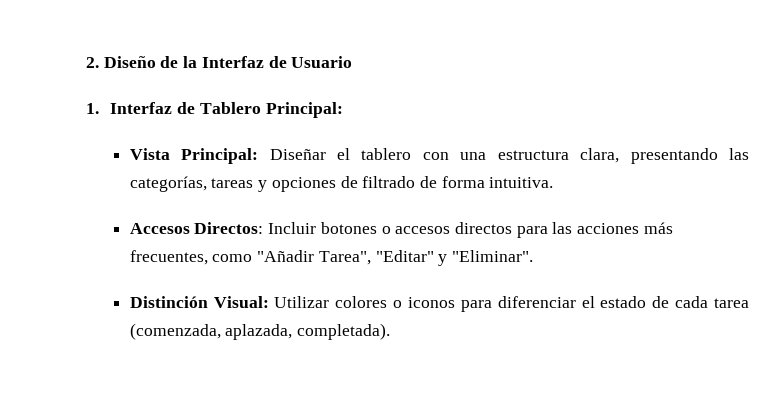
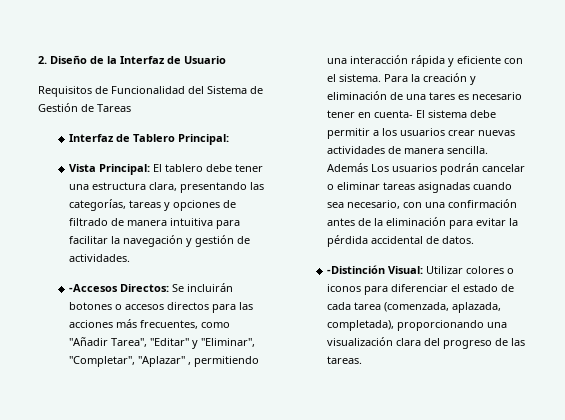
[86,103,99,114] 1. -> [38,86,263,97] [38,103,131,112] Requisitos de Funcionalidad del Sistema de Gestión de Tareas //
[269,148,449,160] Diseñar el tablero con -> [153,164,264,172] El tablero debe tener
[441,176,554,188] [129,222,317,234] forma intuitiva. // Accesos Directos: Incluir -> [127,218,241,229] [69,235,251,247] [69,254,131,262] [69,283,234,292] manera intuitiva para facilitar la navegación y gestión de actividades. // -Accesos Directos: Se incluirán
[452,250,534,262] [129,296,208,308] "Eliminar". // Distinción -> [201,338,256,347] [69,356,260,367] [327,55,524,67] [327,73,477,85] [327,91,523,100] [327,110,497,118] [327,128,516,139] [327,146,489,154] [327,163,526,175] [327,182,513,193] [327,199,518,209] [327,217,519,229] [327,235,475,247] [327,265,386,274] "Eliminar", "Completar", "Aplazar" , permitiendo una interacción rápida y eficiente con el sistema. Para la creación y eliminación de una tares es necesario tener en cuenta- El sistema debe permitir a los usuarios crear nuevas actividades de manera sencilla. Además Los usuarios podrán cancelar o eliminar tareas asignadas cuando sea necesario, con una confirmación antes de la eliminación para evitar la pérdida accidental de datos. // -Distinción
[297,323,391,340] completada). -> [327,320,508,331] [327,337,526,349] [327,356,363,364] completada), proporcionando una visualización clara del progreso de las tareas.

